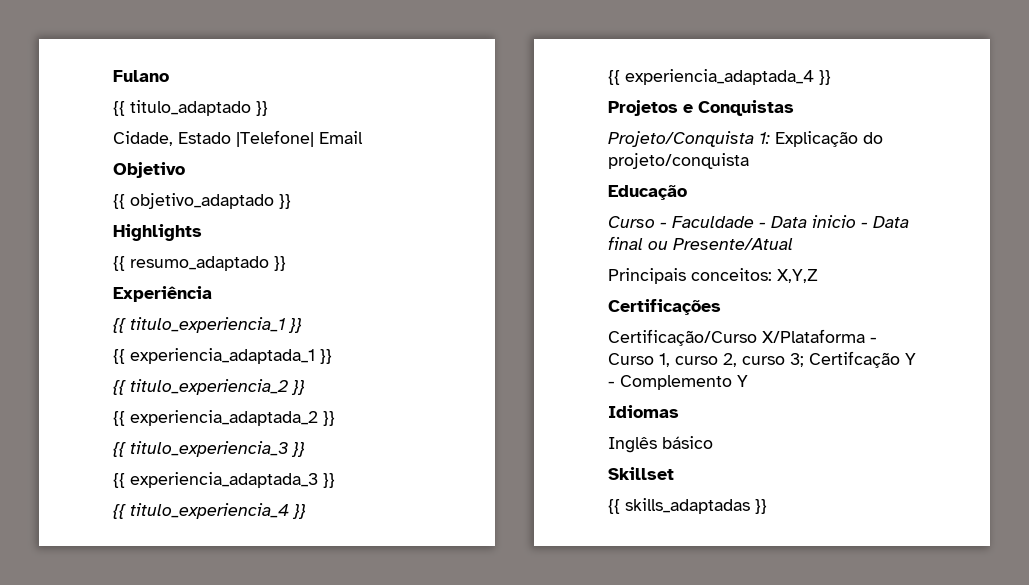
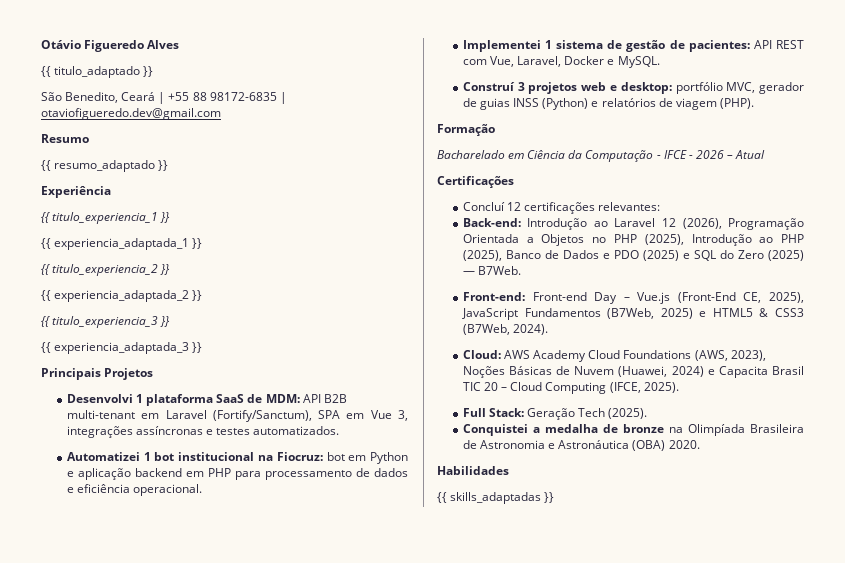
[113,70,169,82] Fulano -> [41,40,180,52] Otávio Figueredo Alves
[113,130,363,147] [113,162,185,178] [113,193,291,209] [113,224,202,241] Cidade, Estado |Telefone| Email // Objetivo // {{ objetivo_adaptado }} // Highlights -> [41,92,287,104] [41,108,221,120] [41,134,89,143] São Benedito, Ceará | +55 88 98172-6835 | otaviofigueredo.dev@gmail.com // Resumo
[113,503,306,519] [608,69,831,85] [608,100,794,116] [608,131,883,147] [608,153,749,169] [608,185,687,200] [608,215,909,228] [608,236,793,250] [608,268,818,284] [608,299,721,315] [608,329,877,346] [608,351,916,368] [608,375,748,390] [608,405,679,418] [608,436,713,453] [608,467,674,480] {{ titulo_experiencia_4 }} // {{ experiencia_adaptada_4 }} // Projetos e Conquistas // Projeto/Conquista 1: Explicação do projeto/conquista // Educação // Curso - Faculdade - Data inicio - Data final ou Presente/Atual // Principais conceitos: X,Y,Z // Certificações // Certificação/Curso X/Plataforma - Curso 1, curso 2, curso 3; Certifcação Y - Complemento Y // Idiomas // Inglês básico // Skillset -> [41,368,154,380] [66,394,347,406] [66,410,408,422] [66,426,340,438] [66,452,408,464] [66,468,408,480] [66,484,203,496] [462,40,804,52] [462,56,660,68] [462,82,804,94] [462,98,754,110] [437,124,495,136] [437,150,766,162] [437,176,514,188] [462,202,661,214] [462,218,804,230] [462,234,804,246] [462,250,804,261] [462,266,522,275] [462,292,804,304] [461,308,804,320] [462,324,549,335] [462,350,766,362] [462,366,804,378] [462,382,679,394] [462,408,648,420] [462,424,804,436] [462,440,700,451] [437,466,509,475] Principais Projetos // Desenvolvi 1 plataforma SaaS de MDM: API B2B multi-tenant em Laravel (Fortify/Sanctum), SPA em Vue 3, integrações assíncronas e testes automatizados. // Automatizei 1 bot institucional na Fiocruz: bot em Python e aplicação backend em PHP para processamento de dados e eficiência operacional. // Implementei 1 sistema de gestão de pacientes: API REST com Vue, Laravel, Docker e MySQL. // Construí 3 projetos web e desktop: portfólio MVC, gerador de guias INSS (Python) e relatórios de viagem (PHP). // Formação // Bacharelado em Ciência da Computação - IFCE - 2026 – Atual // Certificações // Concluí 12 certificações relevantes: // Back-end: Introdução ao Laravel 12 (2026), Programação Orientada a Objetos no PHP (2025), Introdução ao PHP (2025), Banco de Dados e PDO (2025) e SQL do Zero (2025) — B7Web. // Front-end: Front-end Day – Vue.js (Front-End CE, 2025), JavaScript Fundamentos (B7Web, 2025) e HTML5 & CSS3 (B7Web, 2024). // Cloud: AWS Academy Cloud Foundations (AWS, 2023), Noções Básicas de Nuvem (Huawei, 2024) e Capacita Brasil TIC 20 – Cloud Computing (IFCE, 2025). // Full Stack: Geração Tech (2025). // Conquistei a medalha de bronze na Olimpíada Brasileira de Astronomia e Astronáutica (OBA) 2020. // Habilidades

